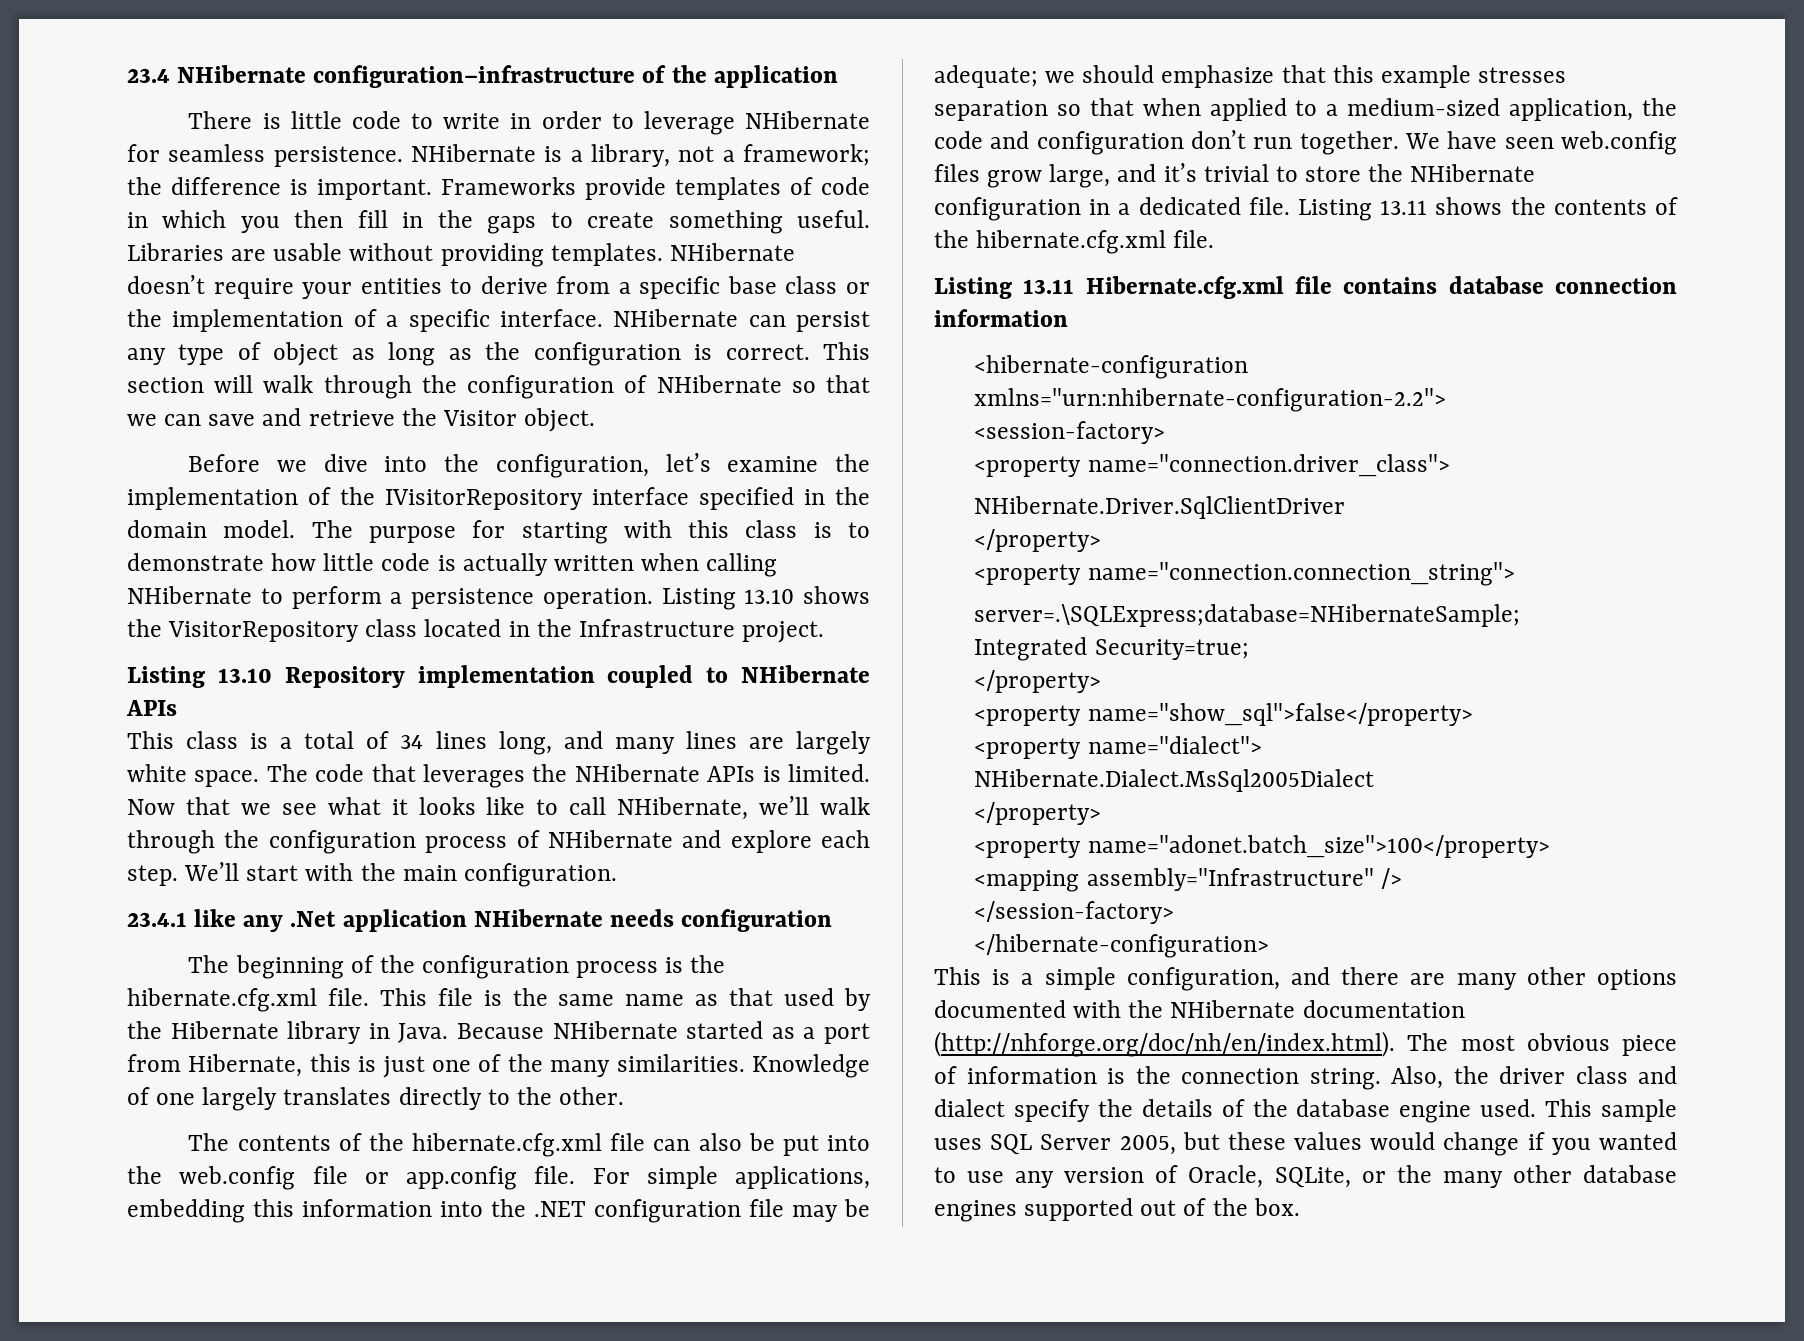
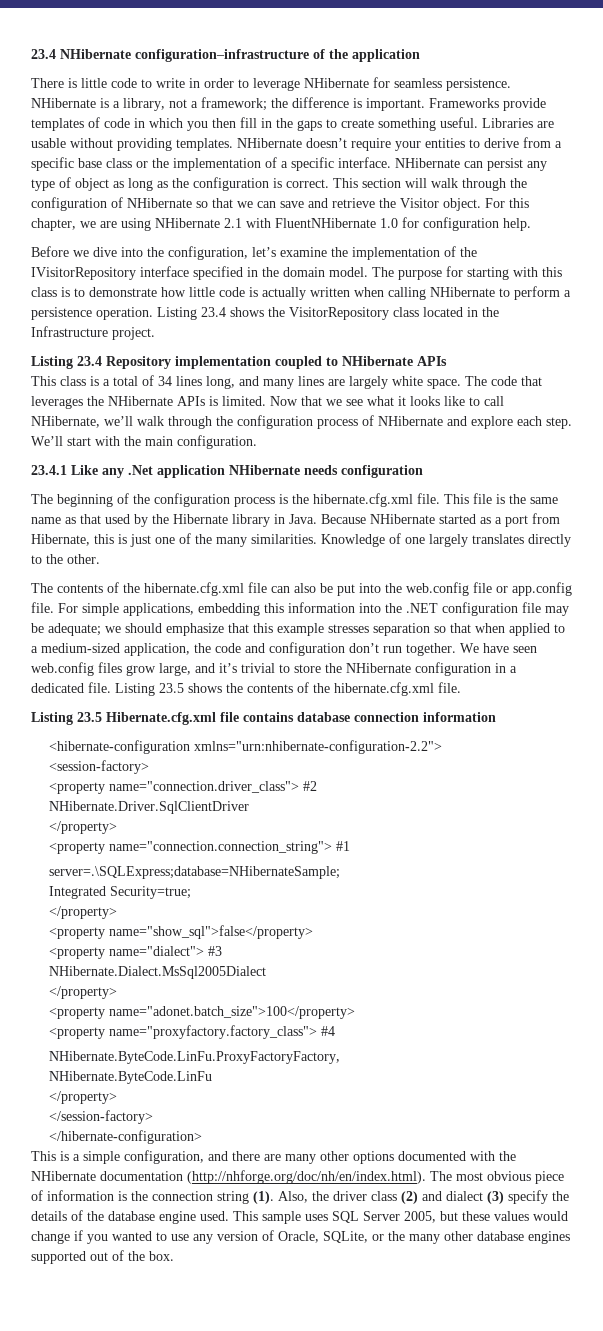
(596, 420) none -> [485,198,529,208] [31,217,531,231] For this chapter, we are using NHibernate 2.1 with FluentNHibernate 1.0 for configuration help.
[744,589,795,604] 13.10 -> [201,307,226,317] 23.4
[217,668,272,683] 13.10 -> [77,356,102,366] 23.4
[194,909,237,927] like -> [71,465,98,475] Like
[1380,200,1428,215] 13.11 -> [159,683,184,693] 23.5
[1023,279,1075,294] 13.11 -> [77,712,102,722] 23.5
(1450, 465) none -> [303,781,318,791] #2
(1515, 574) none -> [336,841,351,851] #1
(1262, 745) none -> [208,946,223,956] #3
[974,868,1402,892] <mapping assembly="Infrastructure" /> -> [49,1025,336,1039] [49,1051,341,1064] [49,1071,213,1084] [49,1091,118,1104] <property name="proxyfactory.factory_class"> #4 // NHibernate.ByteCode.LinFu.ProxyFactoryFactory, // NHibernate.ByteCode.LinFu // </property>
[1309,1068,1381,1090] string. -> [217,1191,274,1204] string (1).
(1628, 1075) none -> [401,1191,418,1204] (2)
(1005, 1108) none -> [487,1191,504,1204] (3)

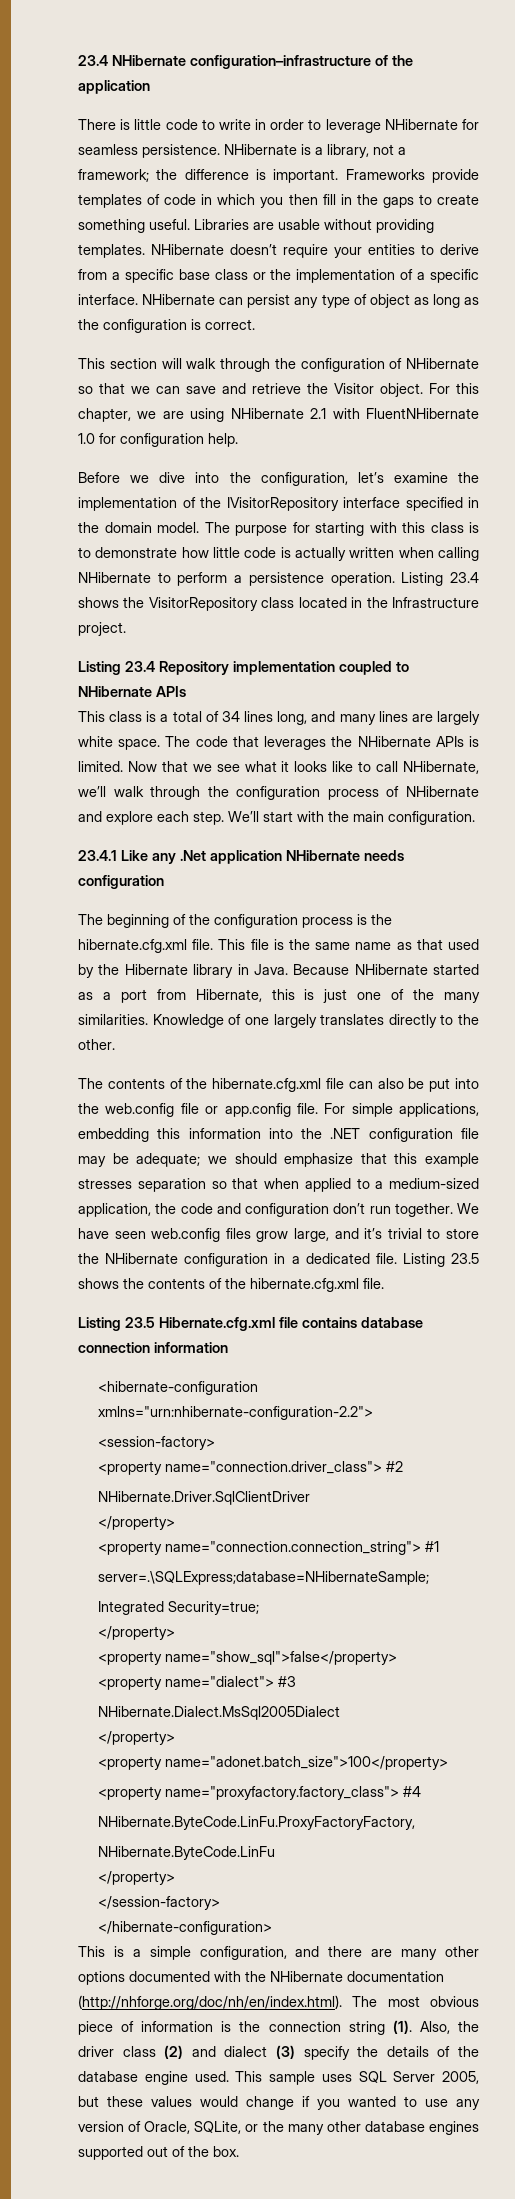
(329, 183) none -> (255, 324) //

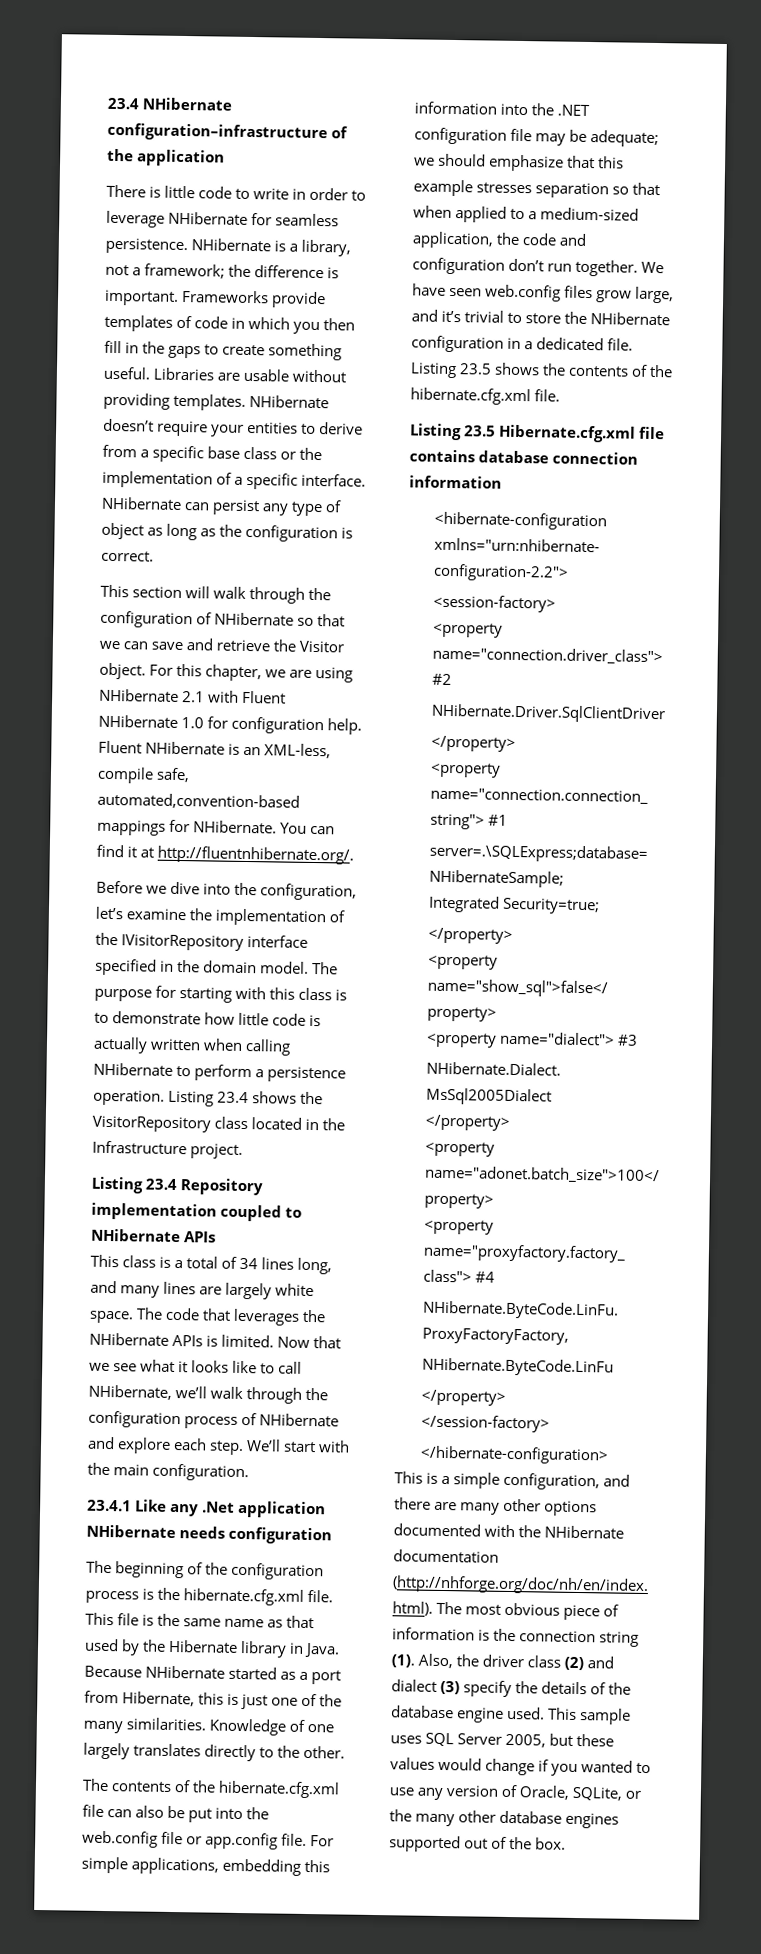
[366,408,479,419] FluentNHibernate -> [242,690,287,704] [98,714,178,728] Fluent NHibernate
(238, 440) none -> [98,740,332,759] [97,766,191,784] [97,792,300,810] [97,819,336,836] [96,844,355,865] Fluent NHibernate is an XML-less, compile safe, automated,convention-based mappings for NHibernate. You can find it at http://fluentnhibernate.org/.

